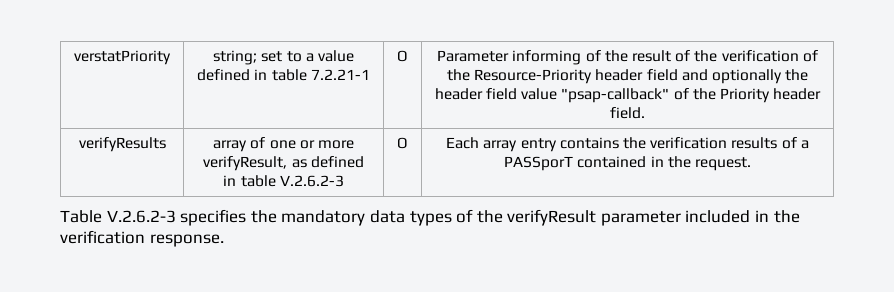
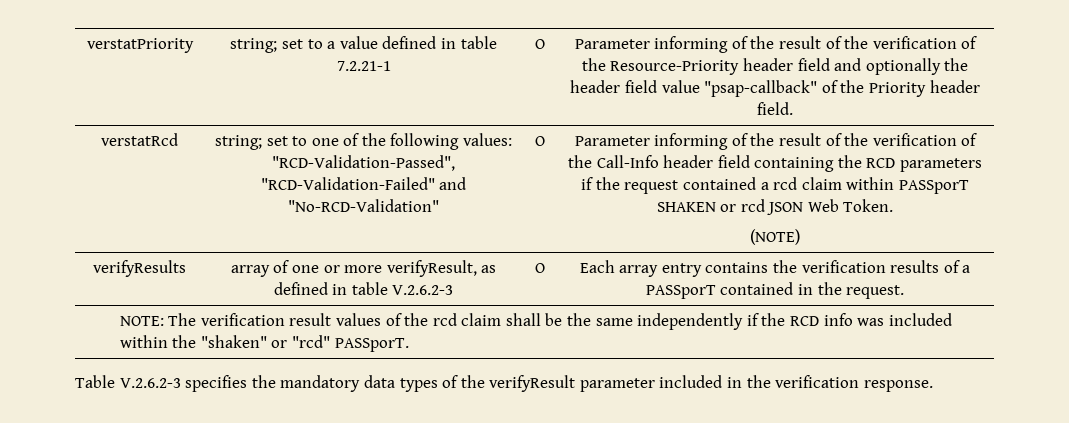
(645, 113) none -> [101,133,178,146] [214,133,513,150] [272,155,455,171] [260,177,467,190] [288,199,439,212] [535,136,545,146] [574,133,978,150] [567,155,983,172] [581,177,969,194] [656,199,894,215] [750,229,800,245] // verstatRcd | string; set to one of the following values: "RCD-Validation-Passed", "RCD-Validation-Failed" and "No-RCD-Validation" | O | Parameter informing of the result of the verification of the Call-Info header field containing the RCD parameters if the request contained a rcd claim within PASSporT SHAKEN or rcd JSON Web Token. // (NOTE)
(751, 164) none -> [119,313,952,330] [119,335,409,352] // NOTE: The verification result values of the rcd claim shall be the same independently if the RCD info was included within the "shaken" or "rcd" PASSporT.

